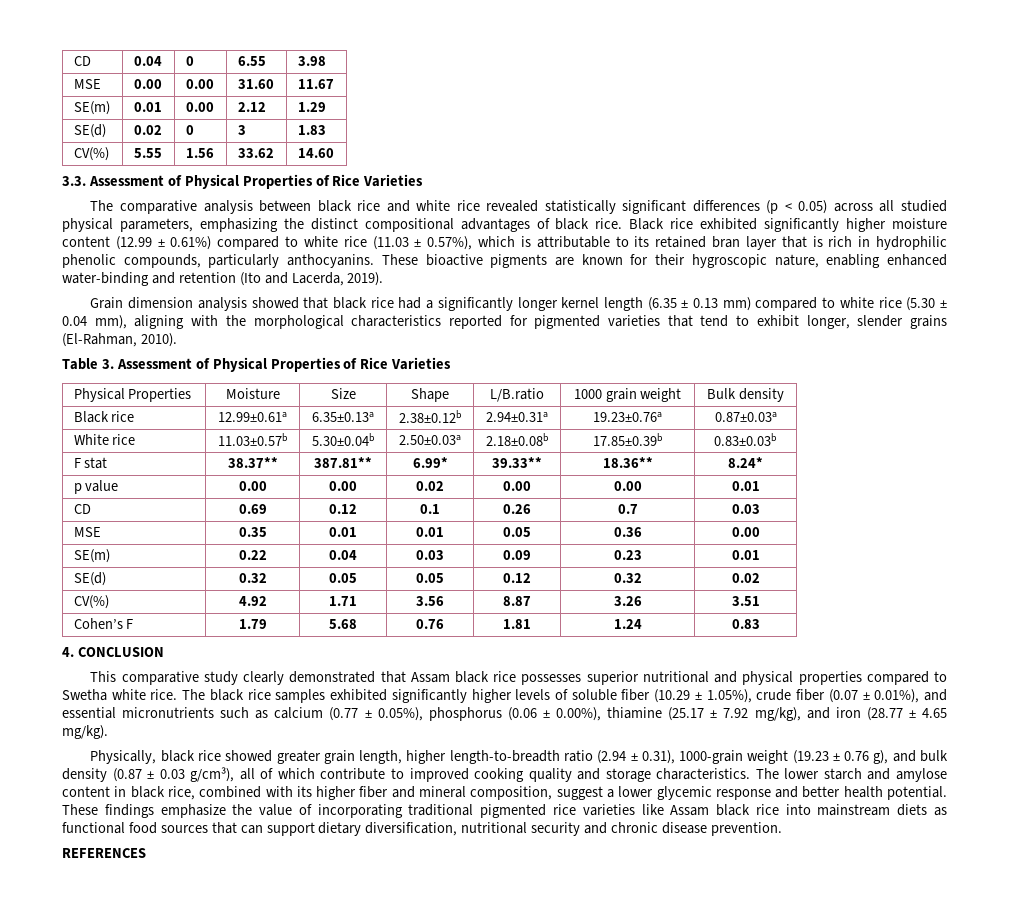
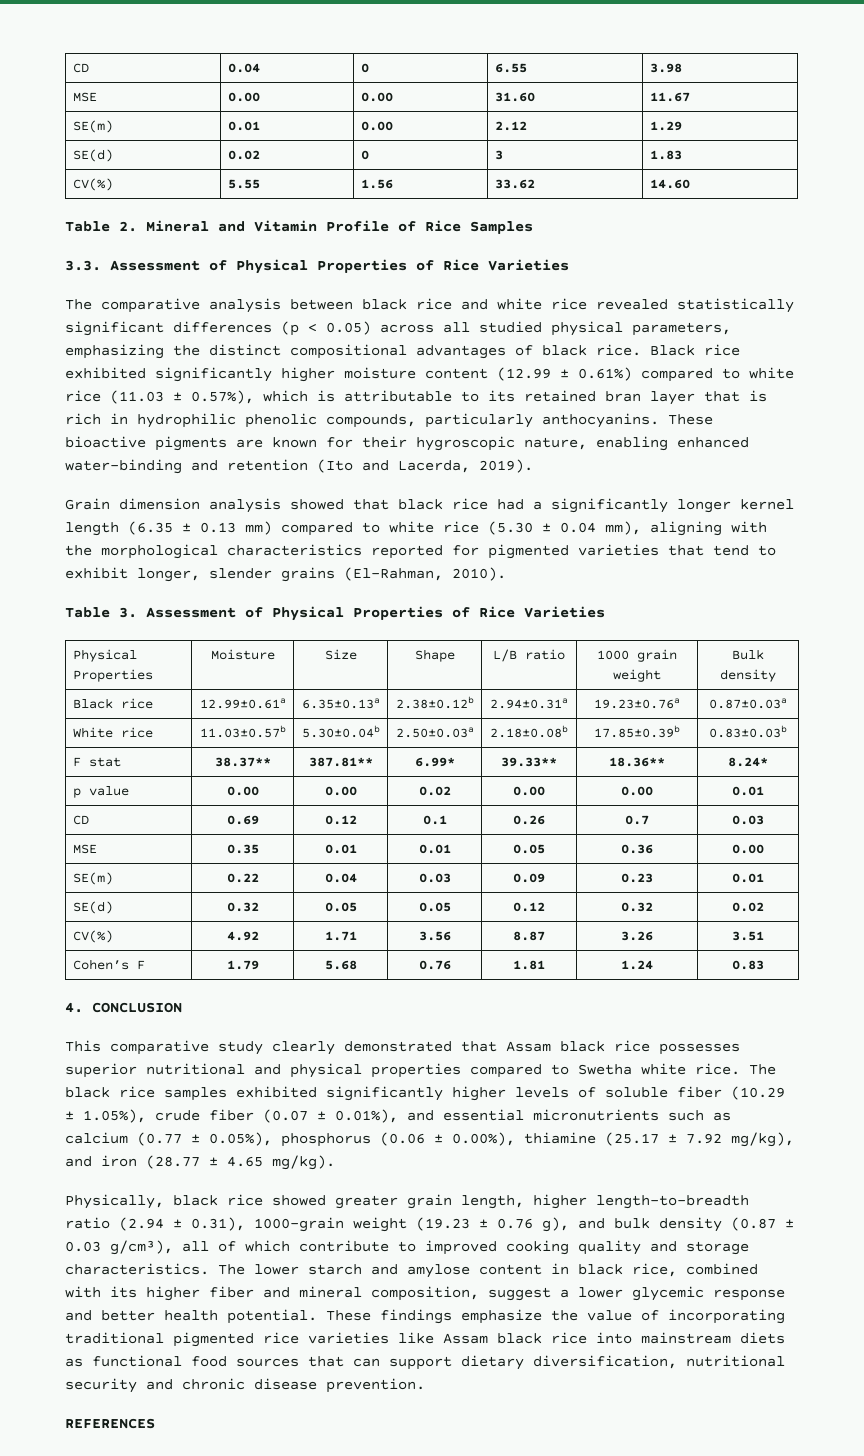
(334, 153) none -> [65,220,533,234] // Table 2. Mineral and Vitamin Profile of Rice Samples
[490,388,544,402] L/B.ratio -> [493,649,565,662] L/B ratio

